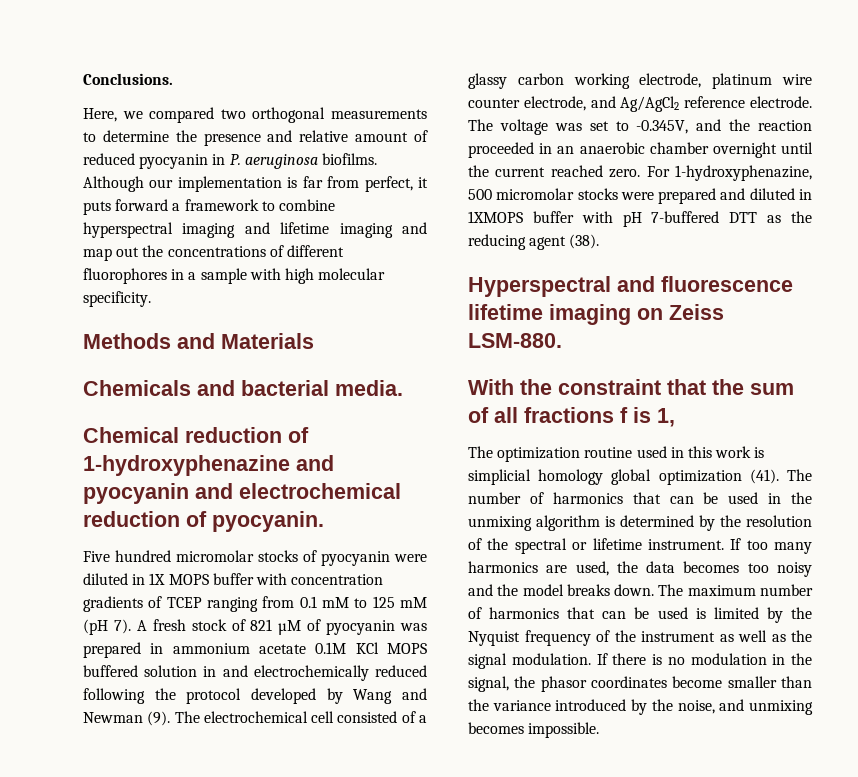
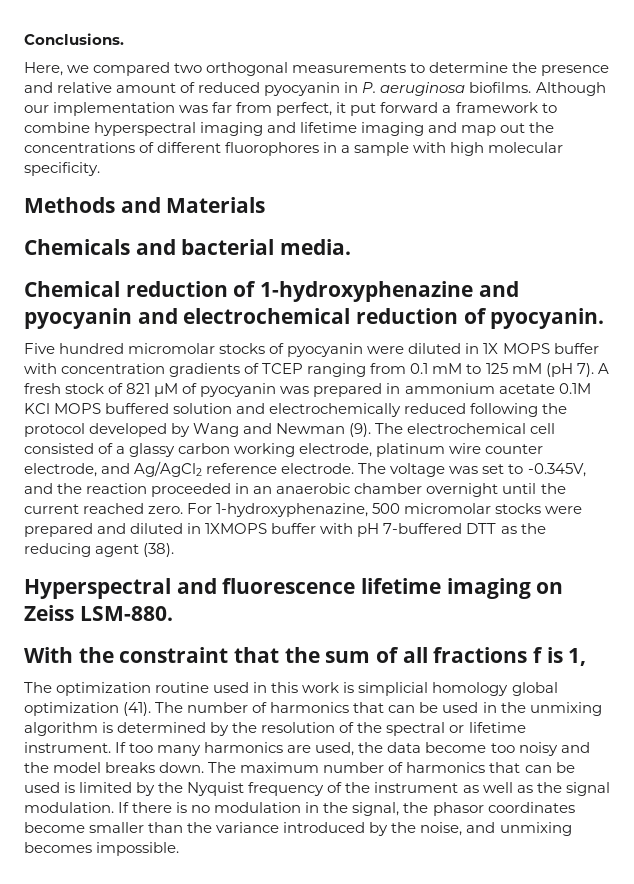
[287,177,298,188] is -> [179,105,209,113] was
[83,201,111,215] puts -> [350,103,377,116] put
[203,666,217,677] in -> (233, 408) none
[683,561,740,573] becomes -> [425,742,487,753] become

